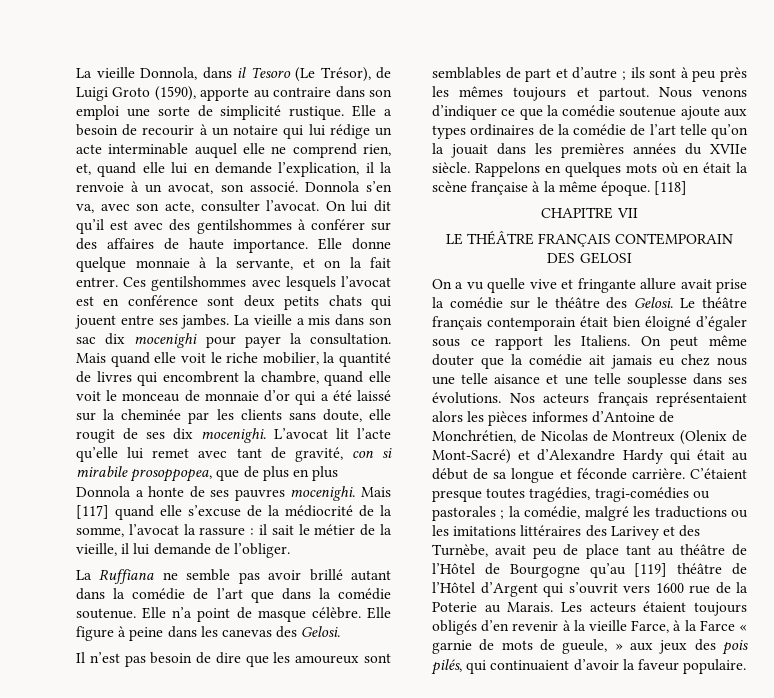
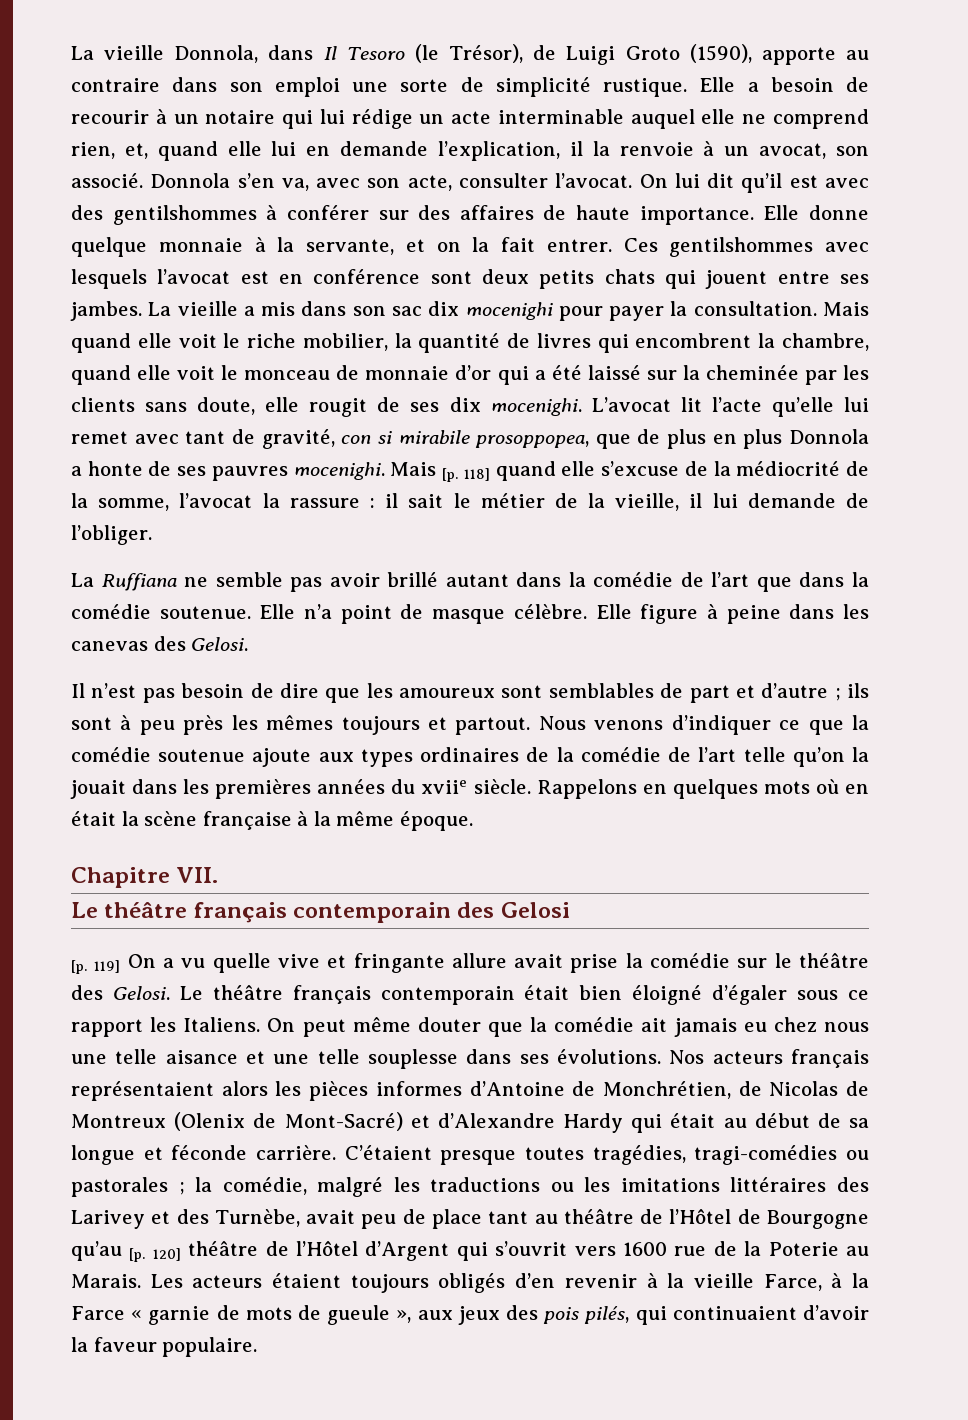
[237,67,315,82] il Tesoro (Le -> [323,44,439,63] Il Tesoro (le
[76,505,109,519] [117] -> [442,468,490,482] [p. 118]
[710,144,747,154] XVIIe -> [421,780,468,794] xviie
[654,181,688,195] [541,207,638,219] [445,231,734,247] [547,252,632,264] [118] // CHAPITRE VII // LE THÉÂTRE FRANÇAIS CONTEMPORAIN DES GELOSI // -> [71,867,219,888] [71,902,570,923] [71,960,121,974] // Chapitre VII. // Le théâtre français contemporain des Gelosi // [p. 119]
[634,563,668,577] [119] -> [129,1248,181,1262] [p. 120]
[562,639,623,654] gueule, » -> [327,1305,412,1325] gueule »,

